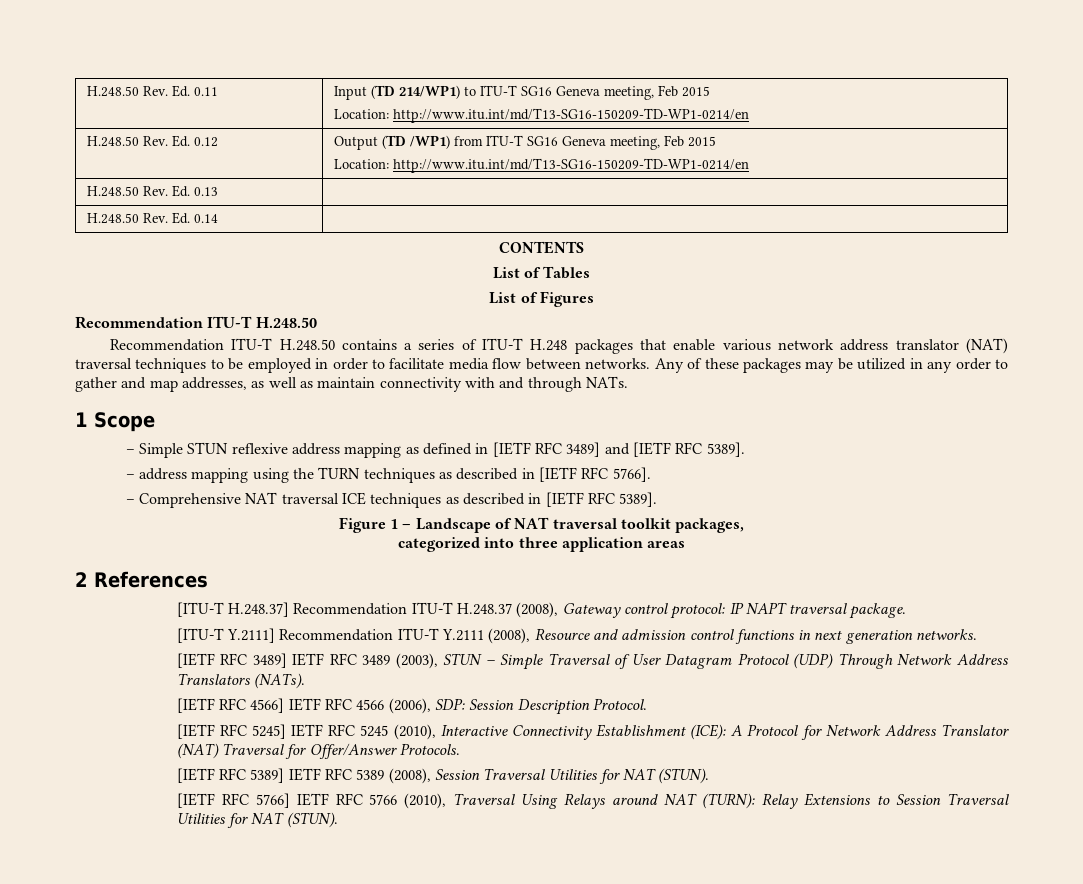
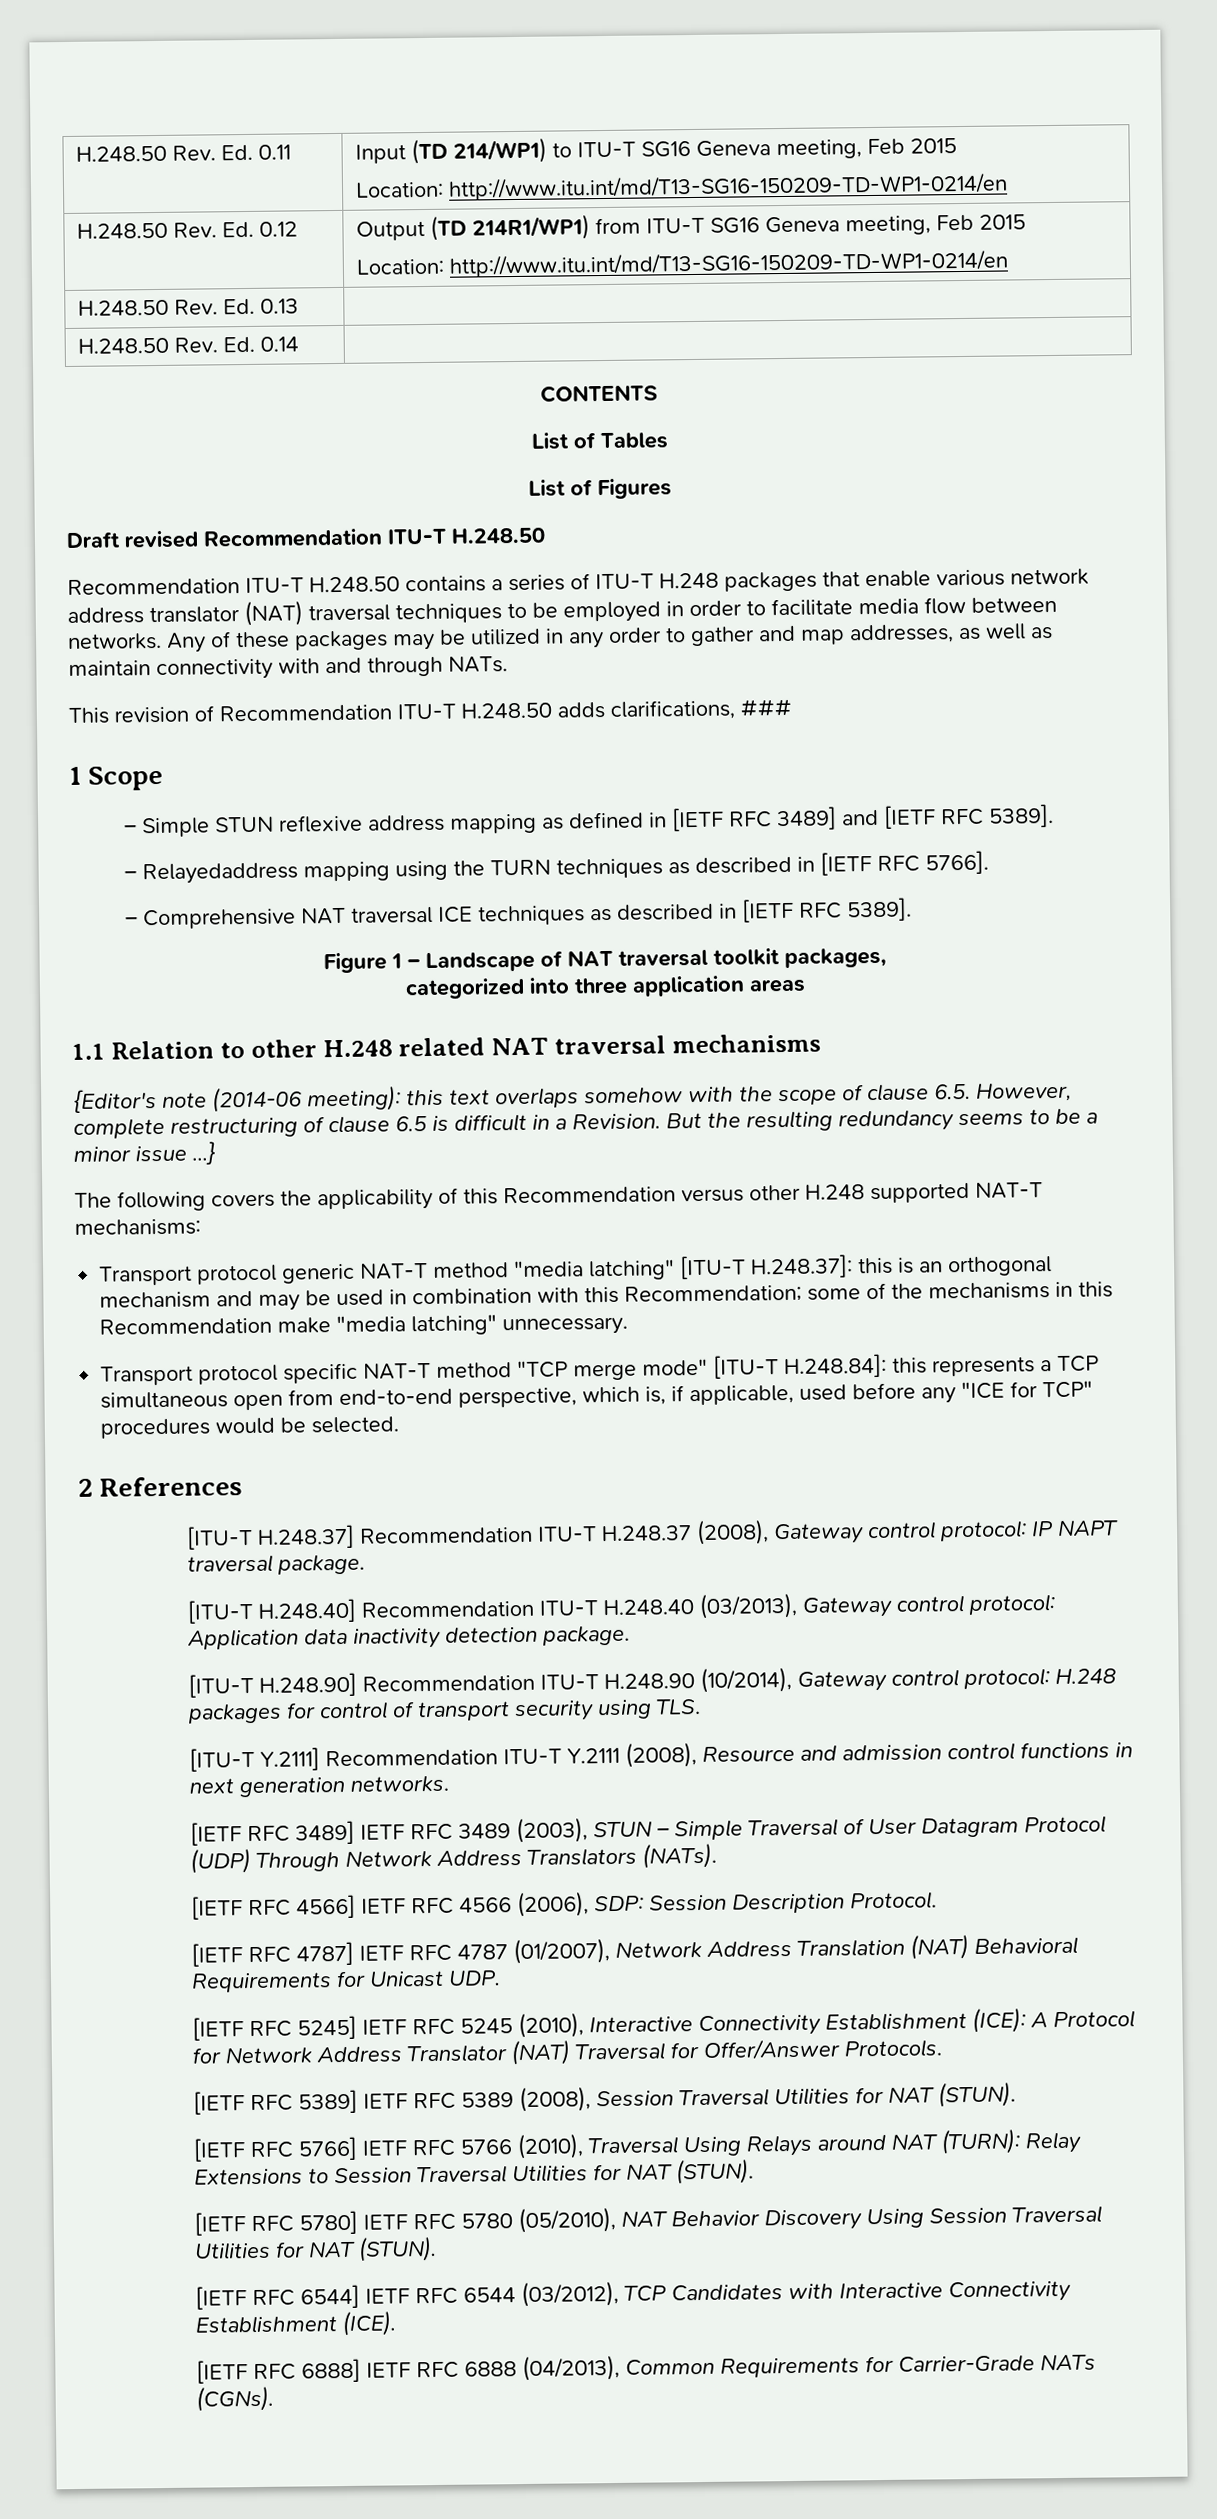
[410,135,451,149] /WP1) -> [471,214,590,241] 214R1/WP1)
(594, 299) none -> [66,530,199,549] Draft revised
(628, 382) none -> [68,698,792,724] // This revision of Recommendation ITU-T H.248.50 adds clarifications, ###
[139,468,188,480] address -> [142,862,299,885] Relayedaddress
(686, 544) none -> [72,1033,822,1060] [73,1082,1072,1113] [73,1108,1098,1139] [73,1141,216,1165] [74,1182,1043,1212] [74,1218,201,1236] [99,1254,1053,1286] [99,1281,1114,1311] [99,1314,629,1336] [100,1353,1100,1386] [100,1380,1094,1411] [100,1416,400,1439] // 1.1 Relation to other H.248 related NAT traversal mechanisms // {Editor's note (2014-06 meeting): this text overlaps somehow with the scope of clause 6.5. However, complete restructuring of clause 6.5 is difficult in a Revision. But the resulting redundancy seems to be a minor issue …} // The following covers the applicability of this Recommendation versus other H.248 supported NAT-T mechanisms: // Transport protocol generic NAT-T method "media latching" [ITU-T H.248.37]: this is an orthogonal mechanism and may be used in combination with this Recommendation; some of the mechanisms in this Recommendation make "media latching" unnecessary. // Transport protocol specific NAT-T method "TCP merge mode" [ITU-T H.248.84]: this represents a TCP simultaneous open from end-to-end perspective, which is, if applicable, used before any "ICE for TCP" procedures would be selected.
(907, 611) none -> [186,1592,1055,1624] [186,1625,630,1650] [187,1666,1116,1698] [186,1699,701,1724] // [ITU-T H.248.40] Recommendation ITU-T H.248.40 (03/2013), Gateway control protocol: Application data inactivity detection package. // [ITU-T H.248.90] Recommendation ITU-T H.248.90 (10/2014), Gateway control protocol: H.248 packages for control of transport security using TLS.
(647, 704) none -> [190,1934,1078,1967] [190,1970,501,1993] // [IETF RFC 4787] IETF RFC 4787 (01/2007), Network Address Translation (NAT) Behavioral Requirements for Unicast UDP.
(338, 820) none -> [193,2205,1102,2236] [193,2235,437,2262] [194,2280,1071,2310] [194,2310,397,2337] [195,2353,1096,2384] [195,2385,274,2412] // [IETF RFC 5780] IETF RFC 5780 (05/2010), NAT Behavior Discovery Using Session Traversal Utilities for NAT (STUN). // [IETF RFC 6544] IETF RFC 6544 (03/2012), TCP Candidates with Interactive Connectivity Establishment (ICE). // [IETF RFC 6888] IETF RFC 6888 (04/2013), Common Requirements for Carrier-Grade NATs (CGNs).

